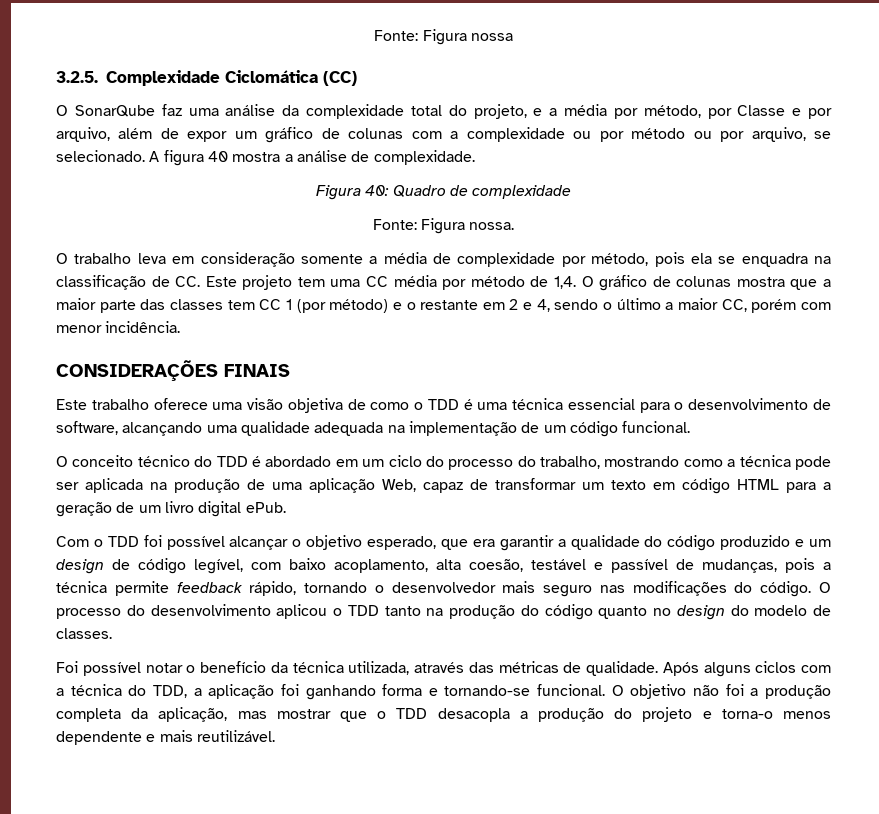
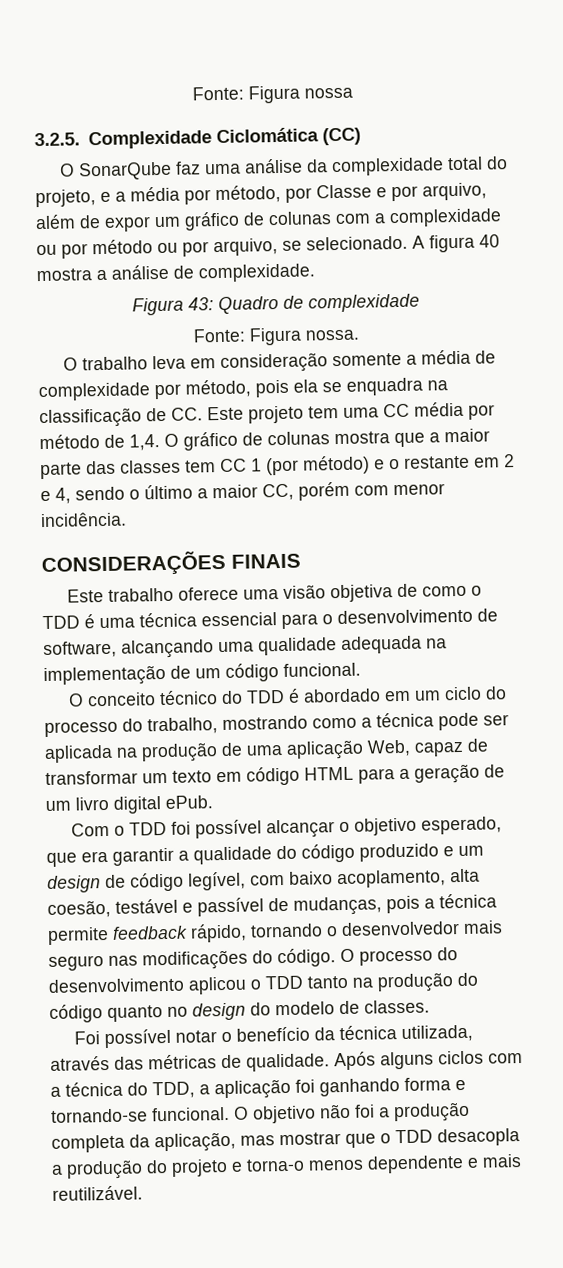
[365,185,390,196] 40: -> [188,297,214,311] 43:

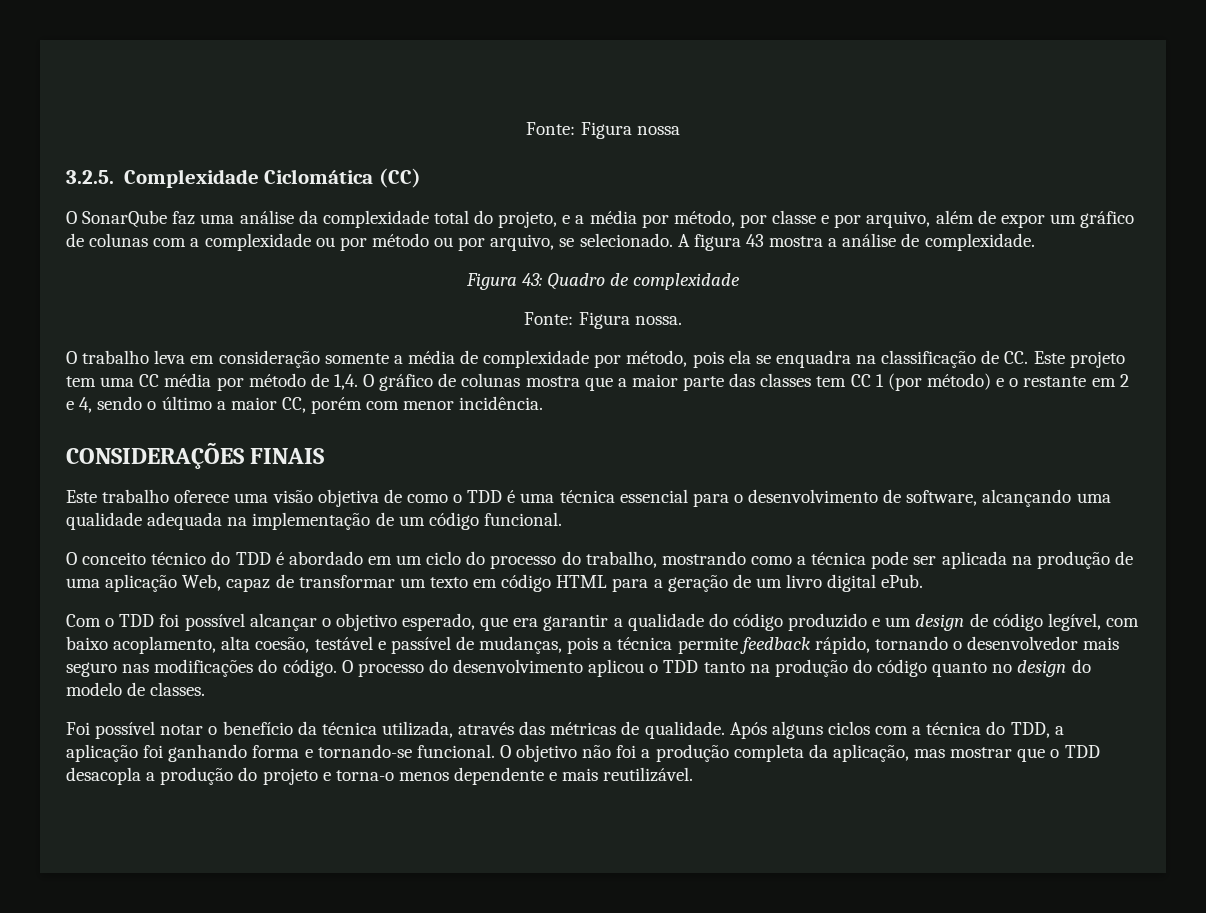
[316,184,372,199] Classe -> [772,210,817,224] classe
[479,234,500,248] 40 -> [745,234,764,247] 43

